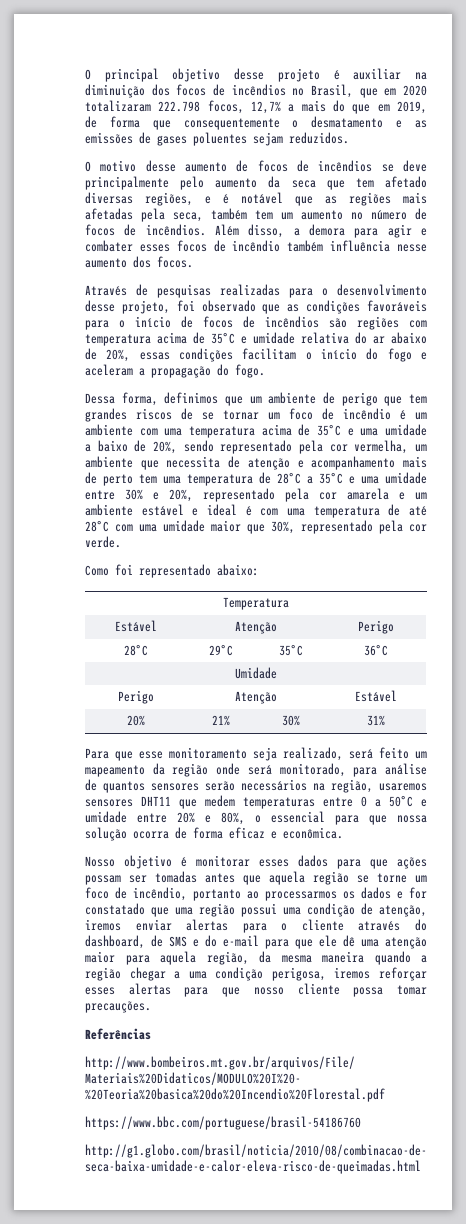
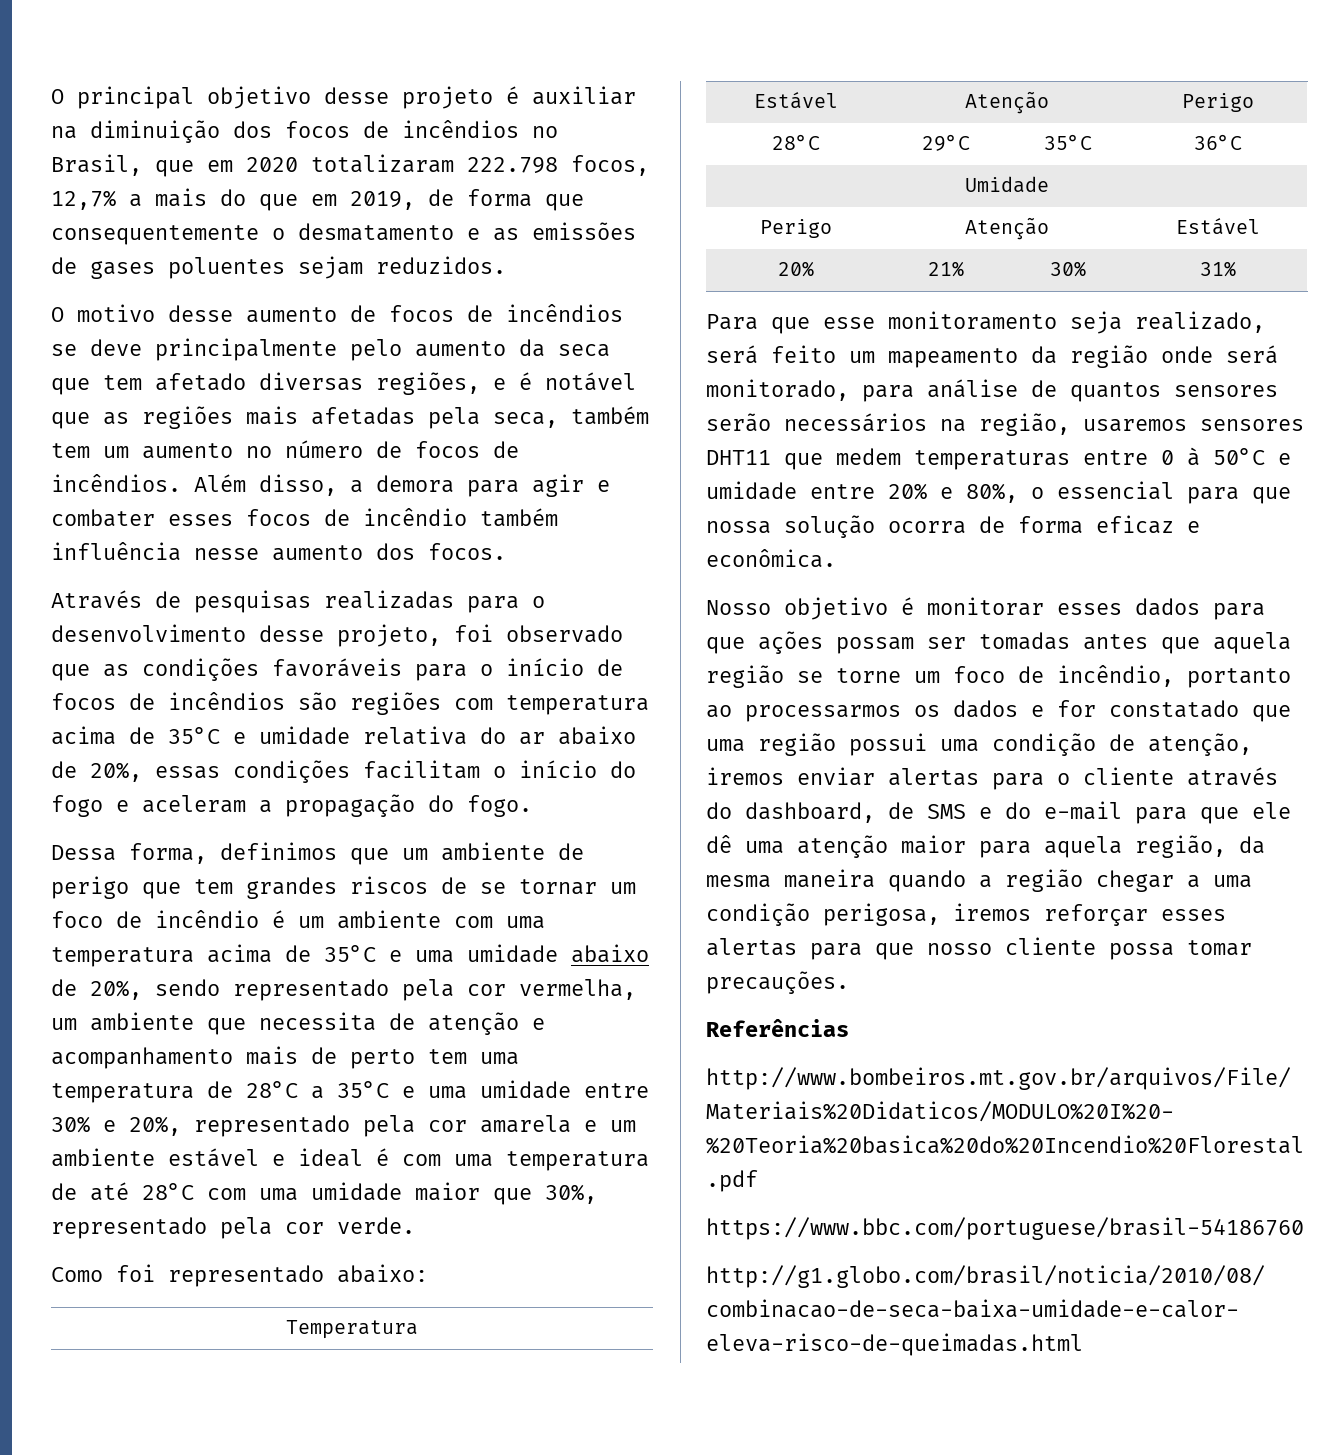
[85,440,128,452] a baixo -> [571,944,649,963] abaixo
[375,799,381,807] a -> [1187,447,1200,466] à

